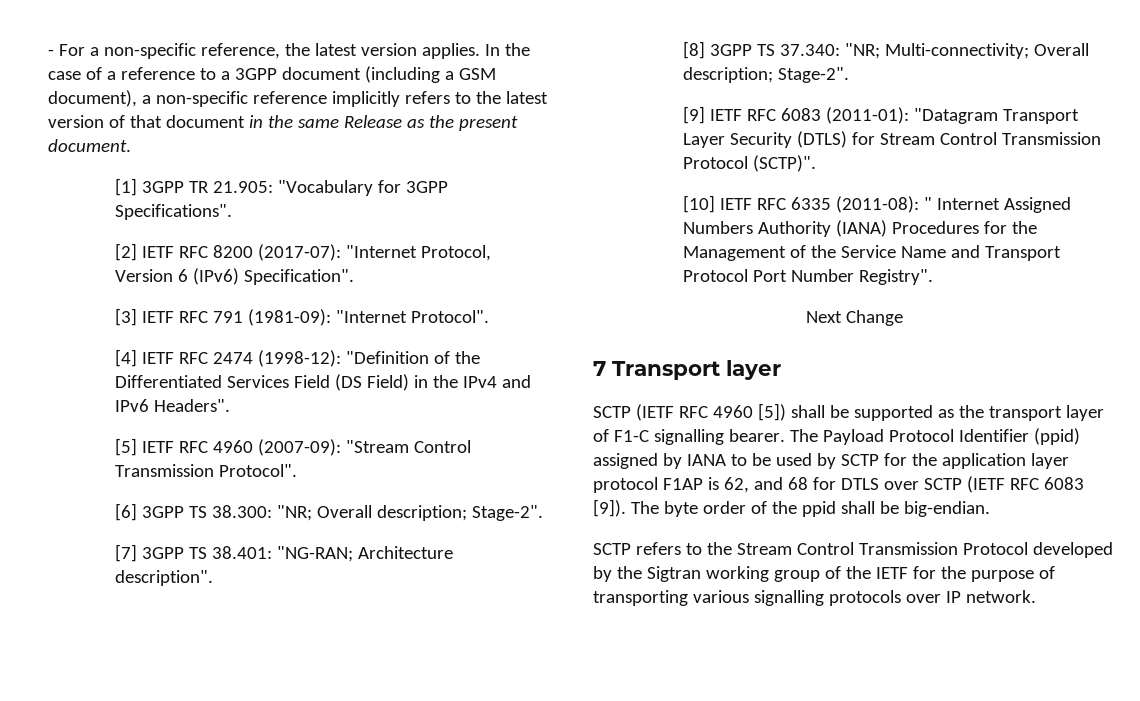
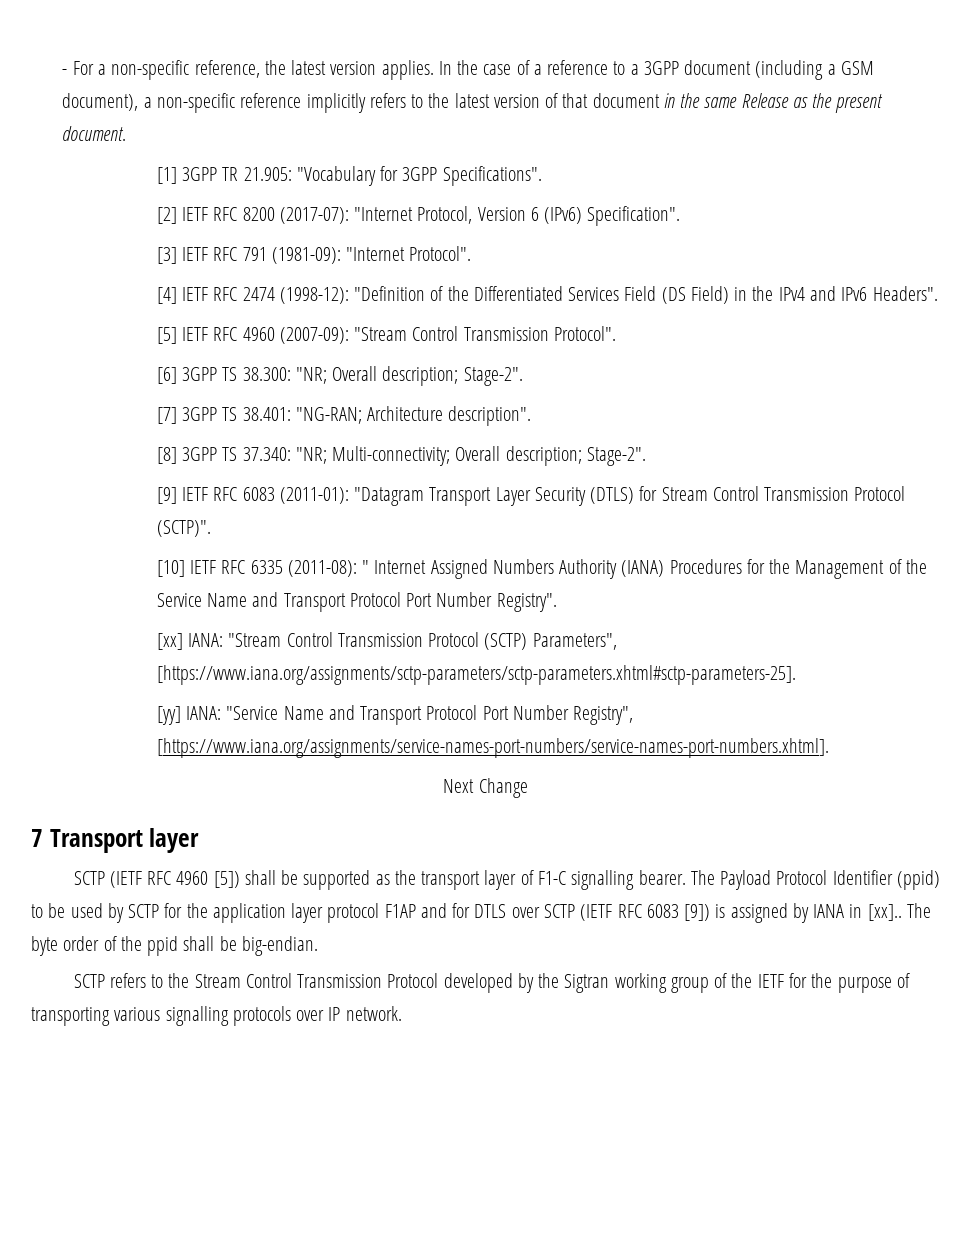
(934, 277) none -> [156,632,617,650] [156,665,796,685] [156,705,634,725] [156,738,829,758] // [xx] IANA: "Stream Control Transmission Protocol (SCTP) Parameters", [https://www.iana.org/assignments/sctp-parameters/sctp-parameters.xhtml#sctp-parameters-25]. // [yy] IANA: "Service Name and Transport Protocol Port Number Registry", [https://www.iana.org/assignments/service-names-port-numbers/service-names-port-numbers.xhtml].
[593,453,726,469] assigned by IANA -> (940, 880) none
[707,477,808,493] is 62, and 68 -> [420,903,447,918] and
[593,499,626,517] [9]). -> [684,903,902,923] [9]) is assigned by IANA in [xx]..

